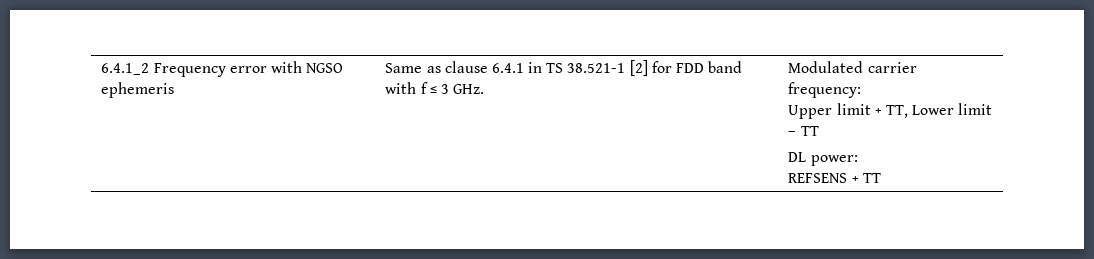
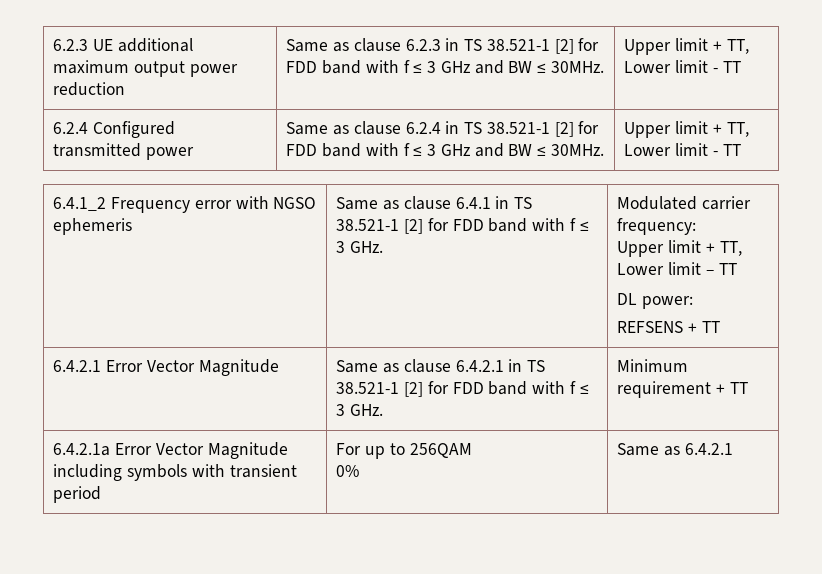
(101, 69) none -> [53,38,193,52] [53,60,238,77] [53,82,126,96] [286,38,600,54] [286,60,604,74] [624,38,749,55] [624,60,741,73] [53,121,176,138] [53,143,195,160] [286,121,600,137] [286,143,604,157] [624,121,749,138] [624,143,741,156] 6.2.3 UE additional maximum output power reduction | Same as clause 6.2.3 in TS 38.521-1 [2] for FDD band with f ≤ 3 GHz and BW ≤ 30MHz. | Upper limit + TT, Lower limit - TT // 6.2.4 Configured transmitted power | Same as clause 6.2.4 in TS 38.521-1 [2] for FDD band with f ≤ 3 GHz and BW ≤ 30MHz. | Upper limit + TT, Lower limit - TT //
(881, 178) none -> [53,359,279,376] [336,359,546,373] [336,381,589,397] [336,404,384,416] [617,359,689,372] [617,381,748,398] [53,442,288,459] [53,464,297,481] [53,486,102,503] [336,443,472,459] [336,465,360,477] [617,443,733,456] // 6.4.2.1 Error Vector Magnitude | Same as clause 6.4.2.1 in TS 38.521-1 [2] for FDD band with f ≤ 3 GHz. | Minimum requirement + TT // 6.4.2.1a Error Vector Magnitude including symbols with transient period | For up to 256QAM // 0% | Same as 6.4.2.1

